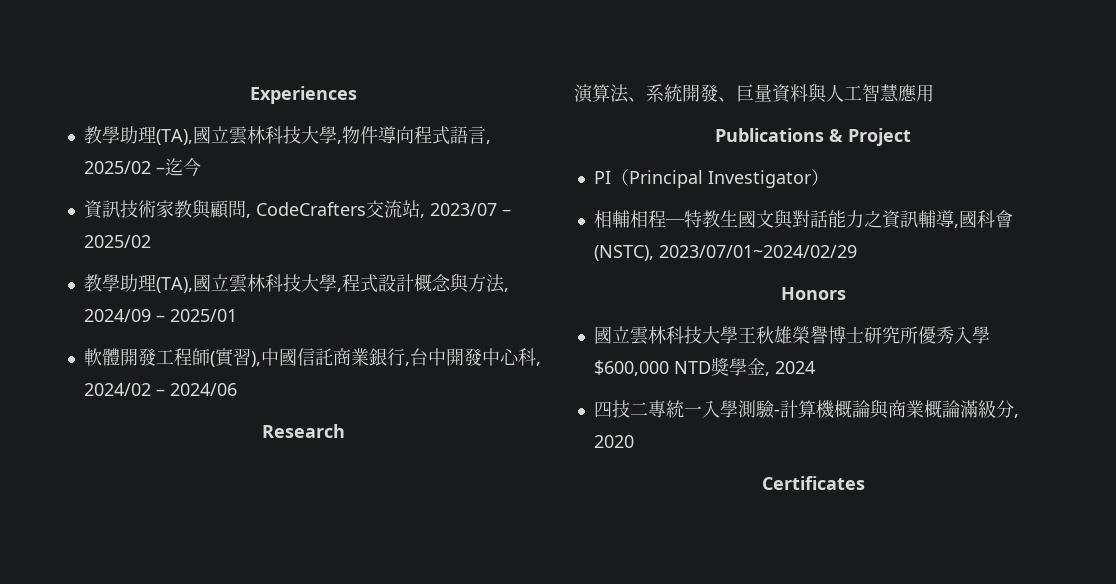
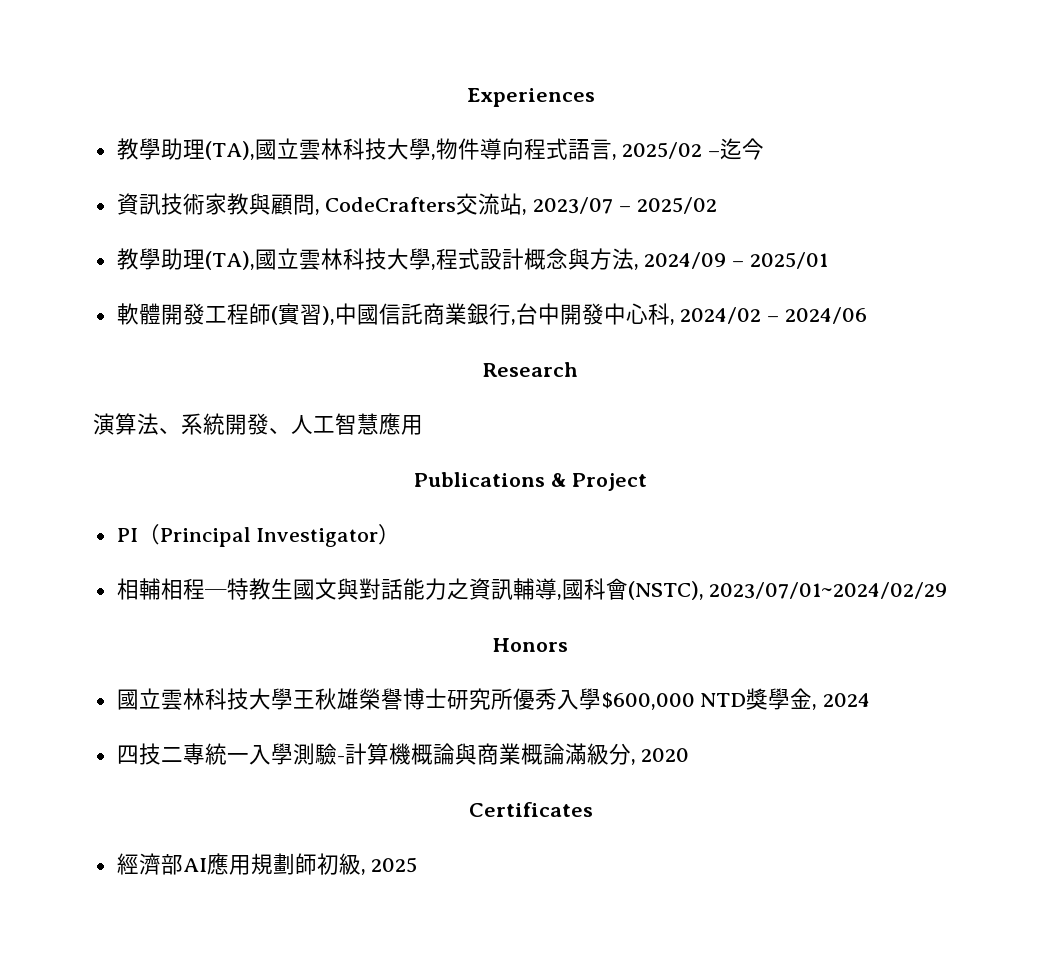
[736,83,827,103] 巨量資料與 -> (291, 430) none
(865, 483) none -> [116,853,418,875] // 經濟部AI應用規劃師初級, 2025

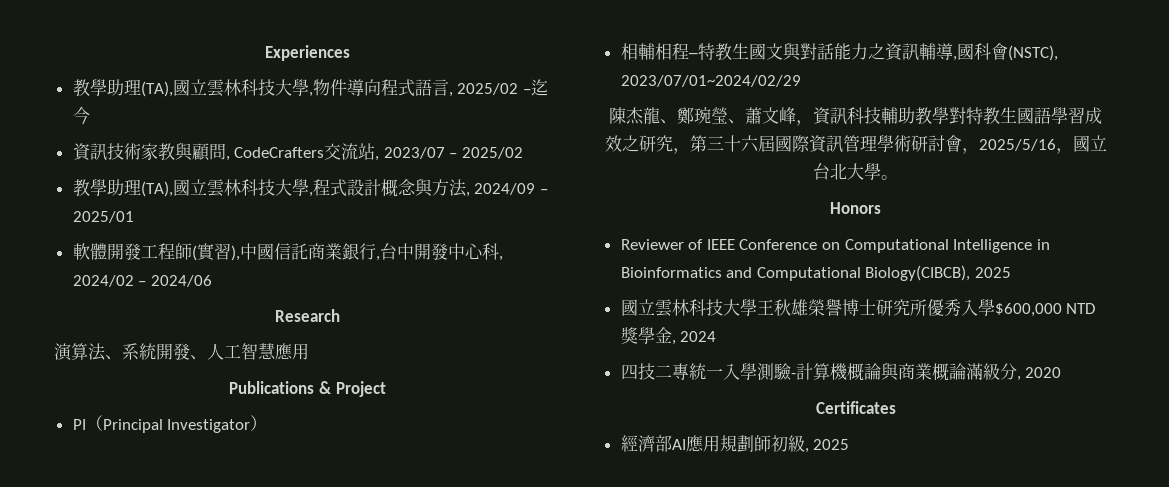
[493,638,568,652] Honors -> [609,107,1102,126] [604,135,1107,154] [813,163,898,180] [830,202,881,214] [620,239,1050,253] [620,265,1012,281] 陳杰龍、鄭琬瑩、蕭文峰，資訊科技輔助教學對特教生國語學習成效之研究，第三十六屆國際資訊管理學術研討會，2025/5/16，國立台北大學。 // Honors // Reviewer of IEEE Conference on Computational Intelligence in Bioinformatics and Computational Biology(CIBCB), 2025

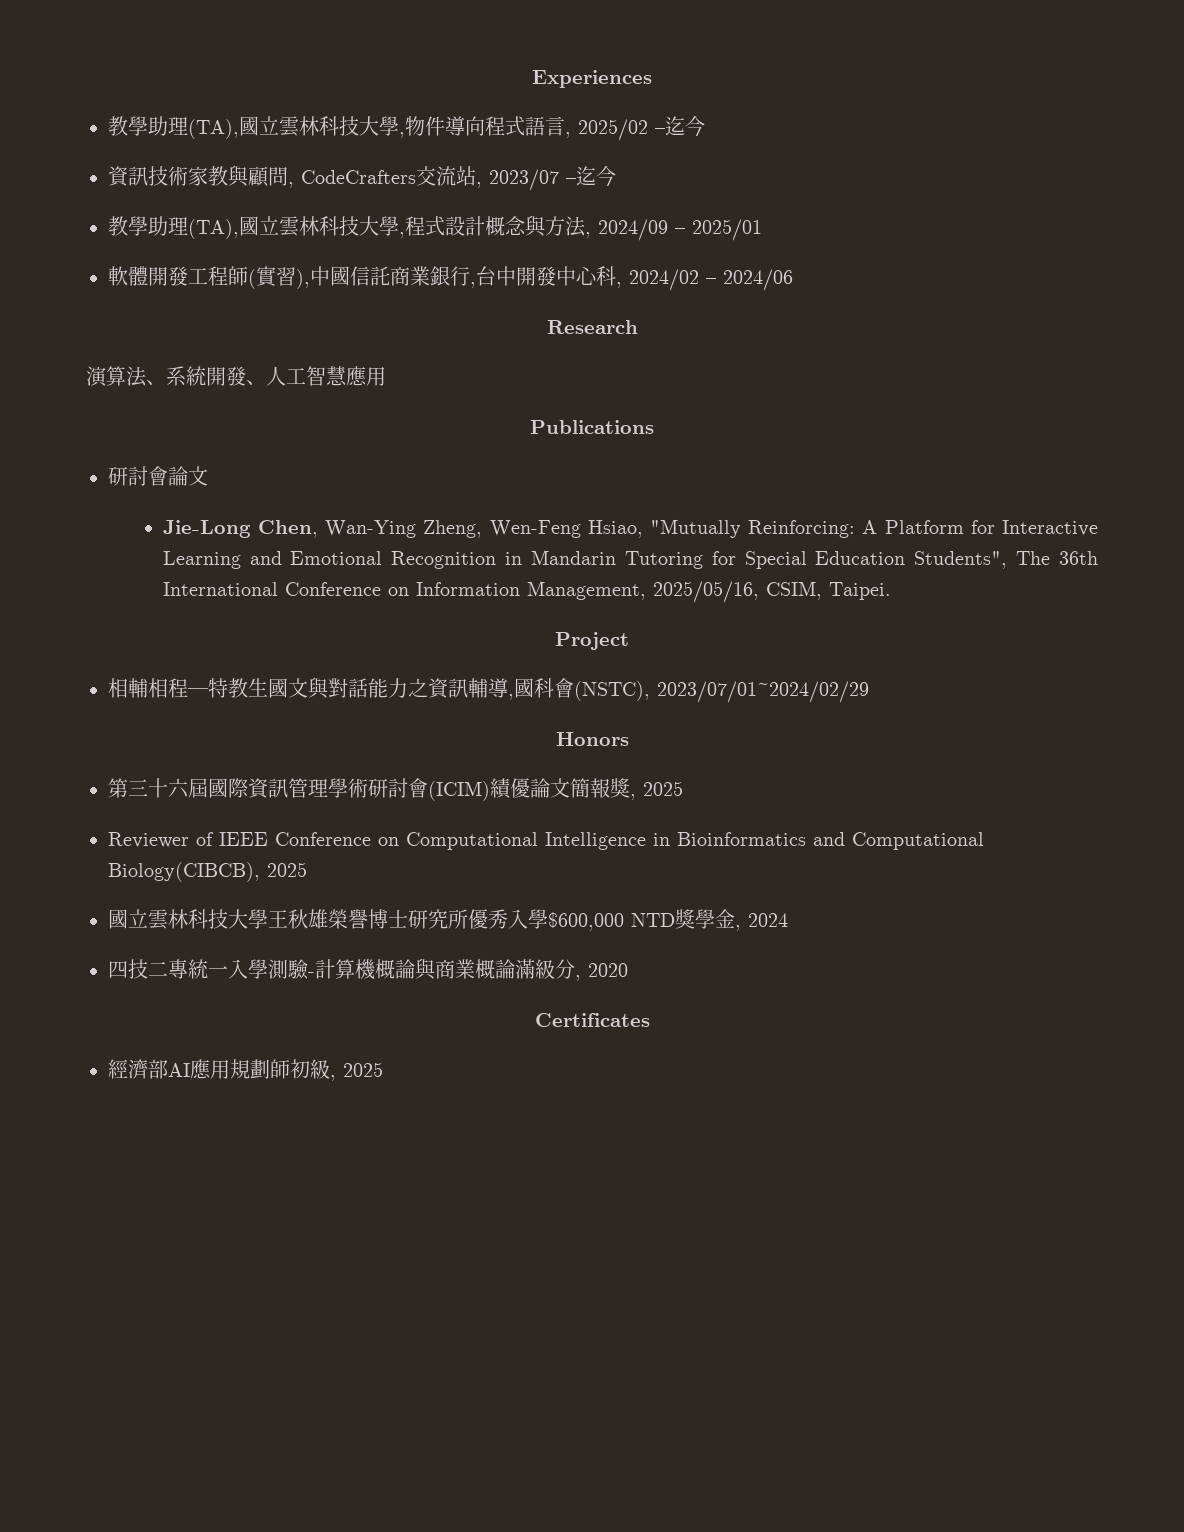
[462,147,524,159] 2025/02 -> [576,166,616,187] 迄今
[318,381,386,397] [72,415,268,433] & Project // PI（Principal Investigator） -> [108,466,208,486] [162,519,1099,538] [162,550,1099,569] [162,581,891,603] [555,632,629,650] // 研討會論文 // Jie-Long Chen, Wan-Ying Zheng, Wen-Feng Hsiao, "Mutually Reinforcing: A Platform for Interactive Learning and Emotional Recognition in Mandarin Tutoring for Special Education Students", The 36th International Conference on Information Management, 2025/05/16, CSIM, Taipei. // Project
[609,107,1102,126] [604,135,690,154] 陳杰龍、鄭琬瑩、蕭文峰，資訊科技輔助教學對特教生國語學習成效之研究， -> [555,732,629,746] Honors //
[961,135,1107,154] [813,163,898,180] [830,202,881,214] ，2025/5/16，國立台北大學。 // Honors -> [428,778,683,801] (ICIM)績優論文簡報獎, 2025

